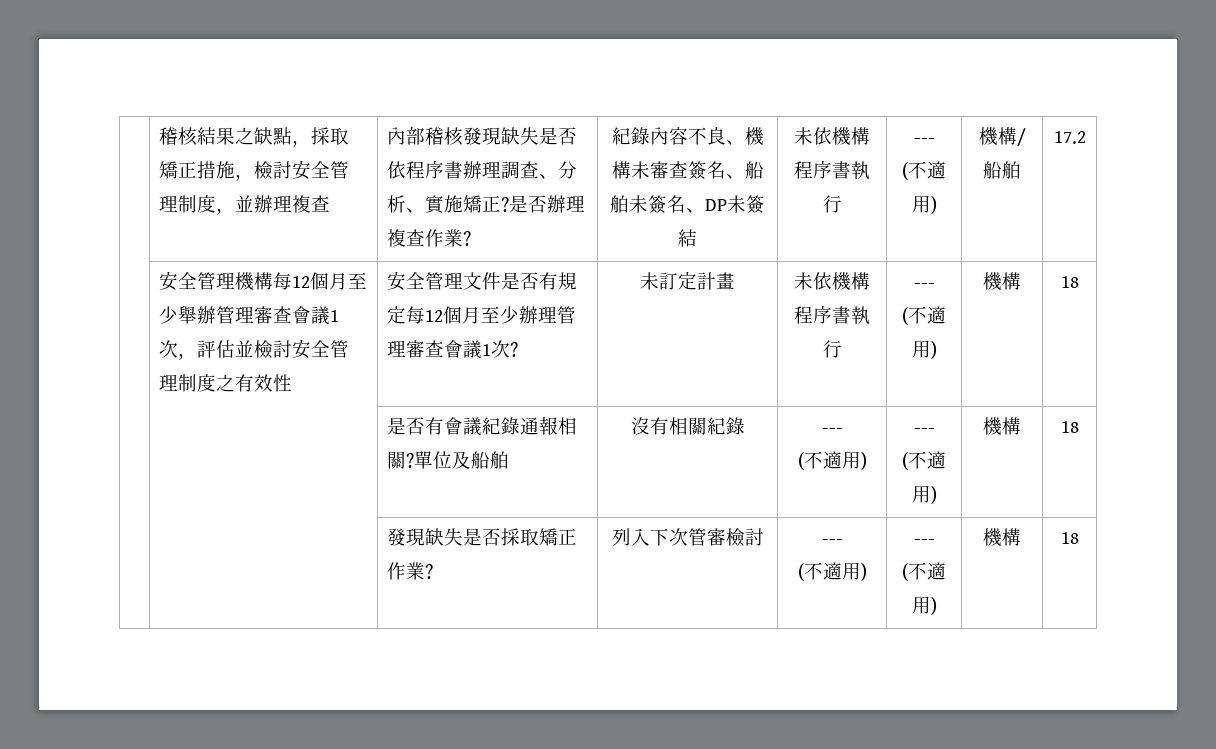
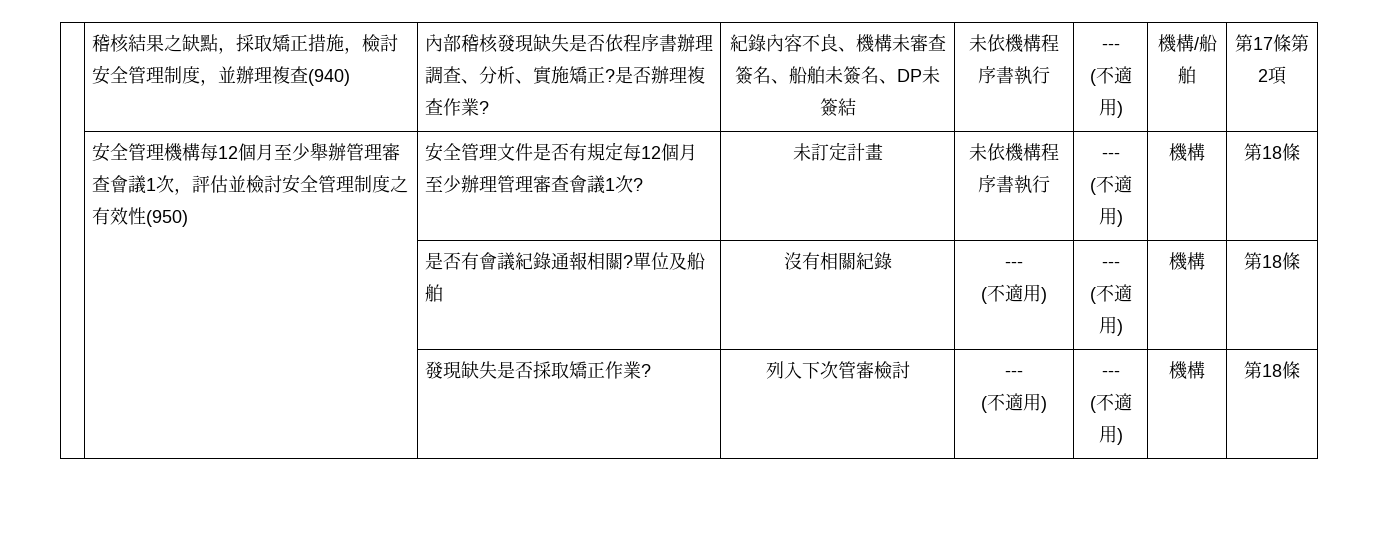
(331, 203) none -> [307,69,350,86] (940)
[1053,131,1086,144] 17.2 -> [1235,34,1309,52] [1258,66,1286,85] 第17條第2項
(293, 383) none -> [145,210,188,227] (950)
[1060,276,1079,288] 18 -> [1244,143,1300,161] 第18條
[1060,421,1079,433] 18 -> [1244,252,1300,270] 第18條
[1060,532,1079,544] 18 -> [1244,361,1300,379] 第18條

